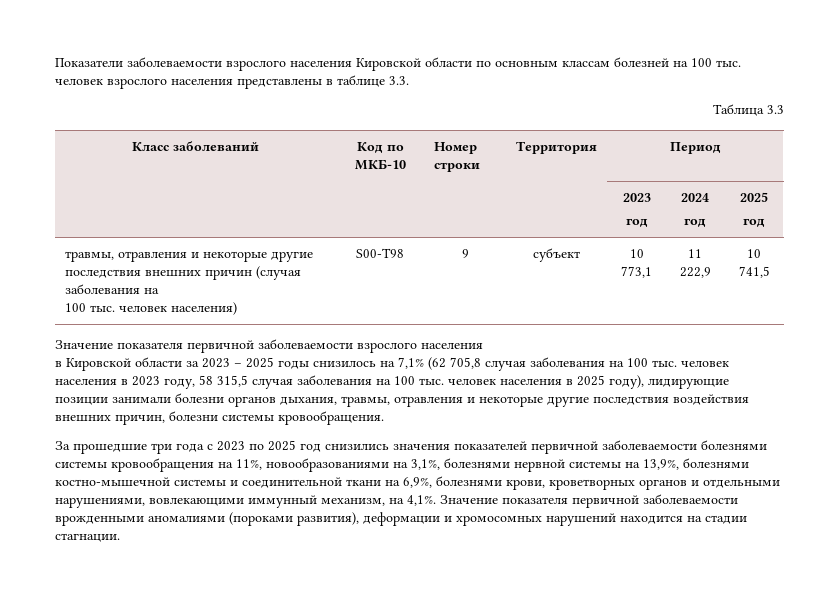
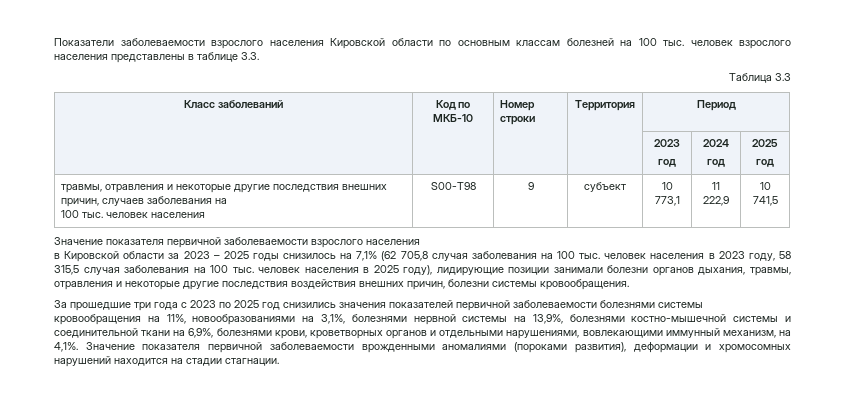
[204,266,301,280] причин (случая -> [61,198,145,207] причин, случаев
[170,302,237,315] населения) -> [151,212,206,218] населения

